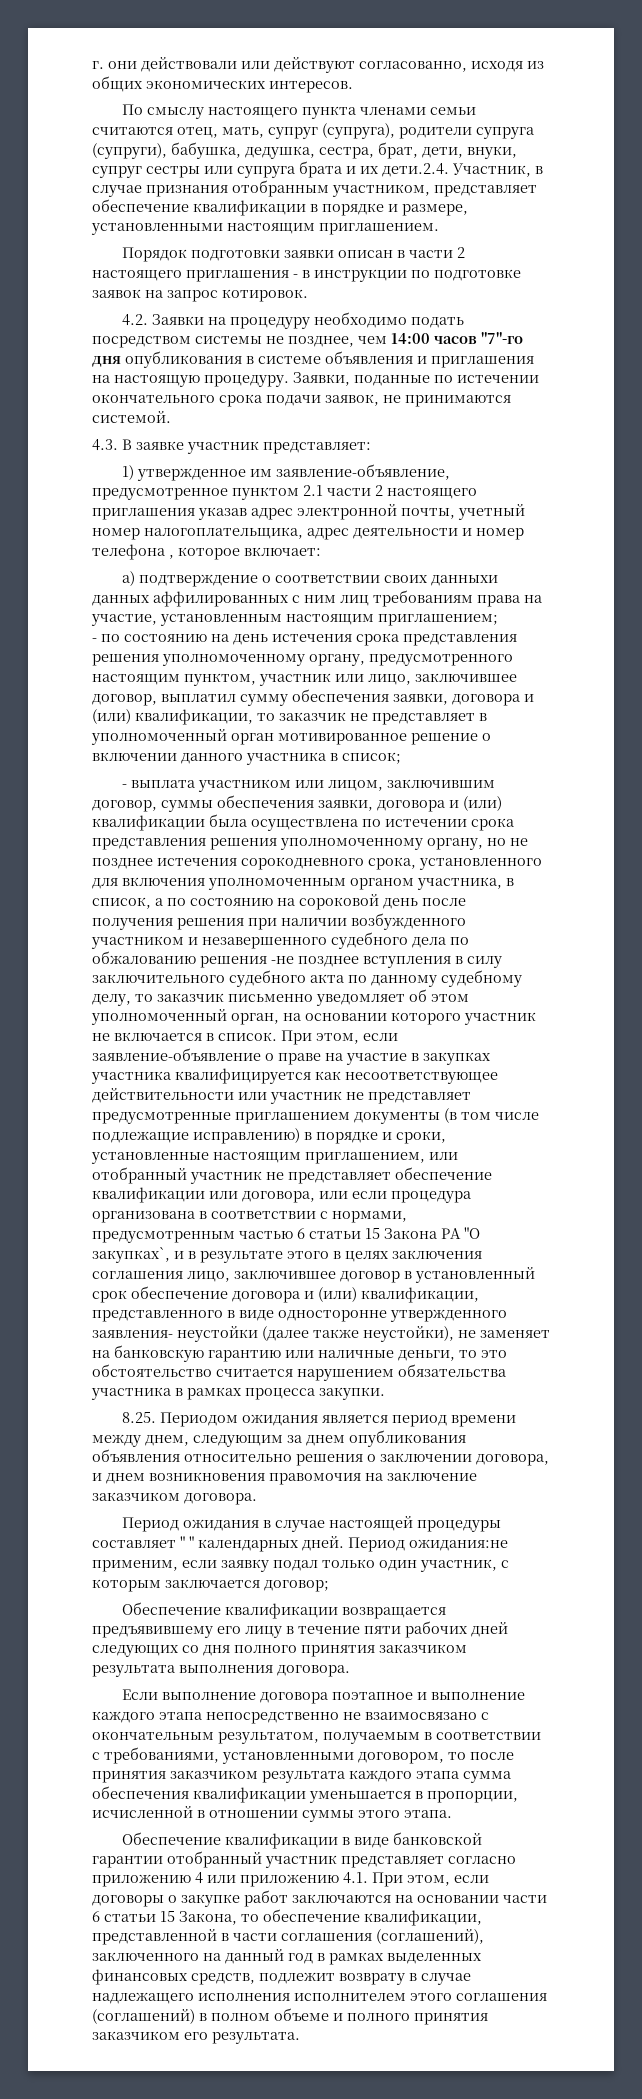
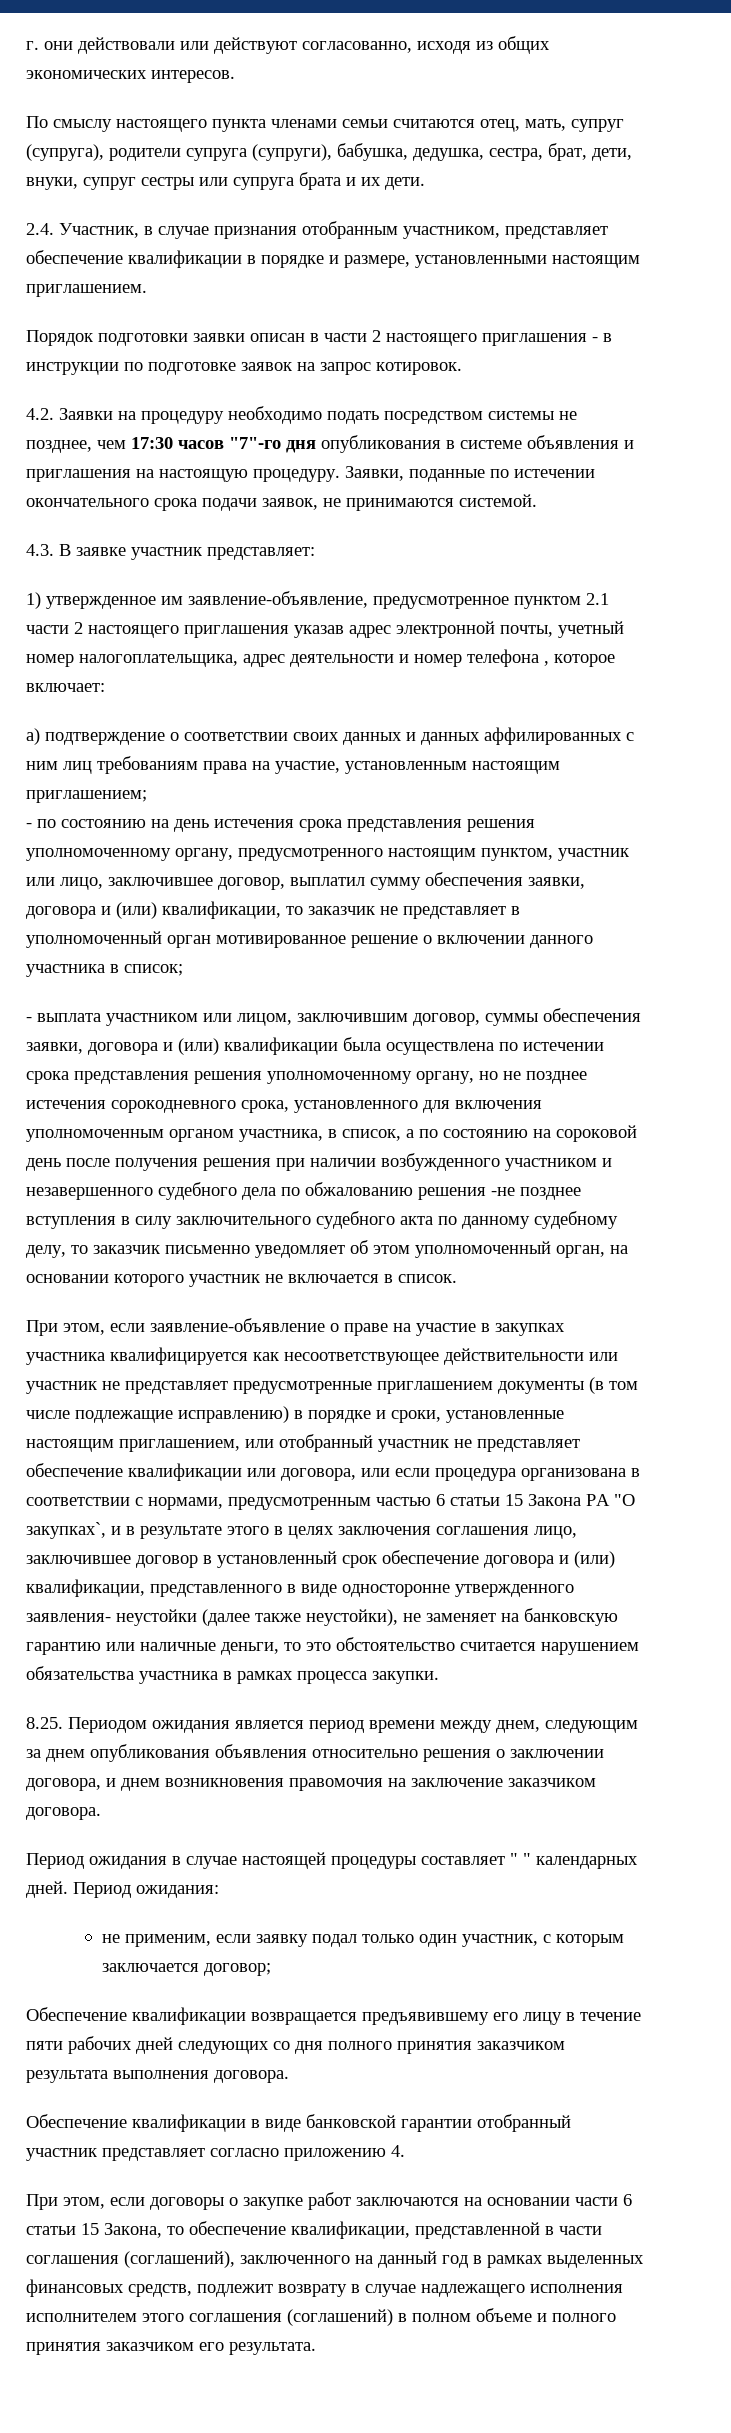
[382,163,449,177] дети.2.4. -> [385,177,425,190] [26,223,54,235] дети. // 2.4.
[391,333,430,344] 14:00 -> [131,437,173,449] 17:30
[431,575,499,586] данныхи -> [343,732,416,745] данных и
(277, 1036) none -> (457, 1278) //
[409,1539,508,1551] ожидания:не -> [136,1885,219,1898] [101,1934,120,1943] ожидания: // не
[122,1689,526,1704] [92,1711,489,1724] [92,1731,541,1744] [92,1747,514,1764] [92,1770,511,1783] [92,1786,518,1803] [92,1806,452,1822] // Если выполнение договора поэтапное и выполнение каждого этапа непосредственно не взаимосвязано с окончательным результатом, получаемым в соответствии с требованиями, установленными договором, то после принятия заказчиком результата каждого этапа сумма обеспечения квалификации уменьшается в пропорции, исчисленной в отношении суммы этого этапа. -> (289, 2076) none
[195,1872,368,1887] 4 или приложению 4.1. -> [391,2145,405,2157] 4. //

